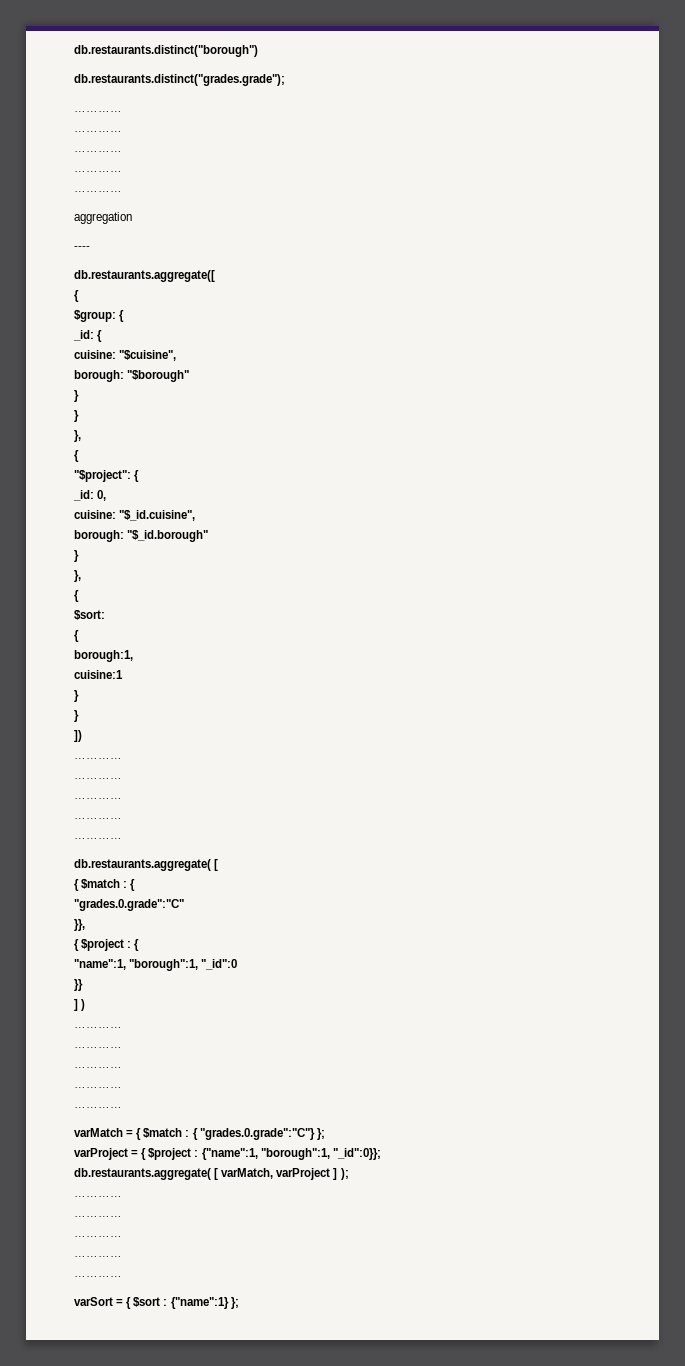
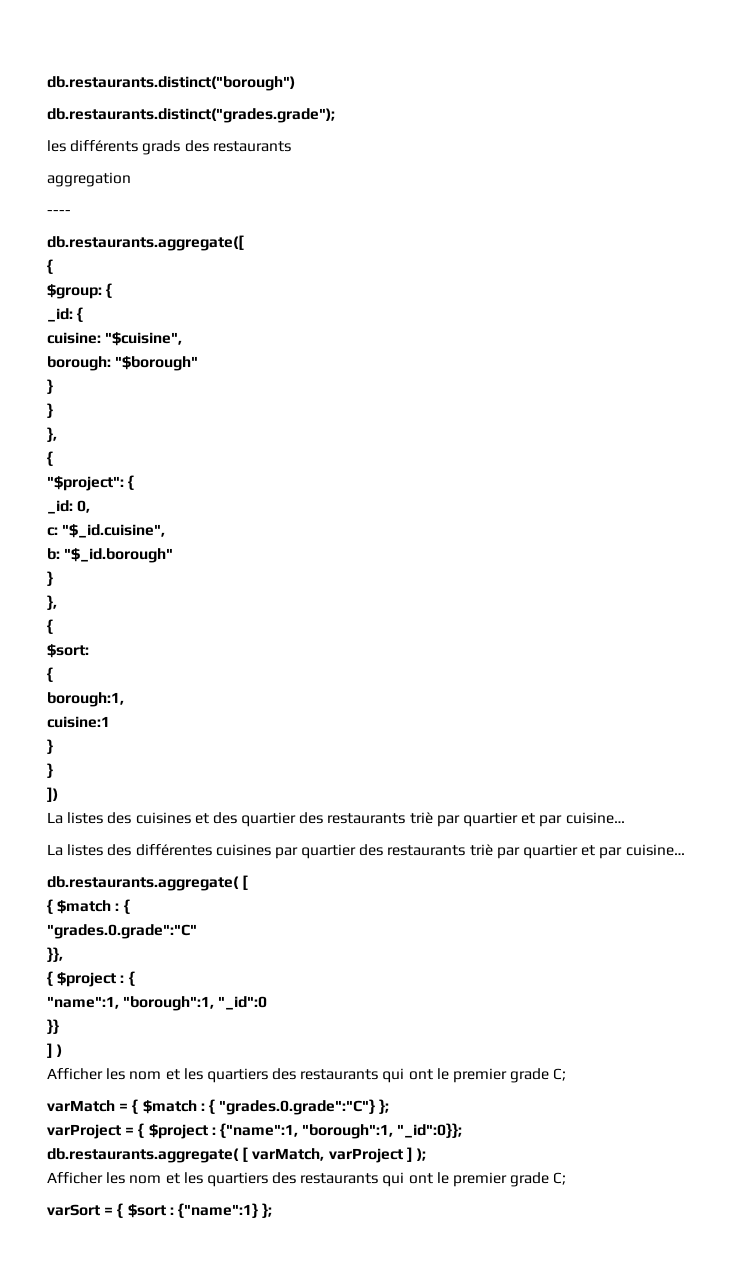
[74,111,122,112] [74,131,122,132] [74,151,122,152] [74,171,122,172] [74,191,122,192] ………… // ………… // ………… // ………… // ………… -> [47,140,291,155] les différents grads des restaurants
[74,510,116,519] cuisine: -> [47,527,58,536] c:
[74,530,124,542] borough: -> [47,548,60,560] b:
[74,758,122,759] [74,778,122,779] [74,798,122,799] [74,818,122,819] [74,838,122,839] ………… // ………… // ………… // ………… // ………… -> [47,812,625,827] [47,844,685,859] La listes des cuisines et des quartier des restaurants triè par quartier et par cuisine… // La listes des différentes cuisines par quartier des restaurants triè par quartier et par cuisine…
[74,1027,122,1028] [74,1047,122,1048] [74,1067,122,1068] [74,1087,122,1088] [74,1107,122,1108] ………… // ………… // ………… // ………… // ………… -> [47,1068,567,1083] Afficher les nom et les quartiers des restaurants qui ont le premier grade C;
[74,1196,122,1197] [74,1216,122,1217] [74,1236,122,1237] [74,1256,122,1257] [74,1276,122,1277] ………… // ………… // ………… // ………… // ………… -> [47,1172,567,1187] Afficher les nom et les quartiers des restaurants qui ont le premier grade C;

